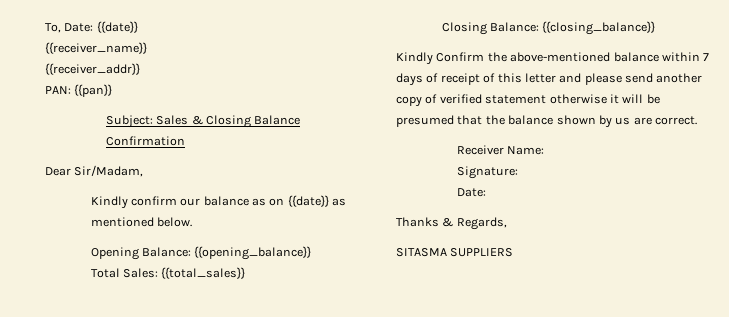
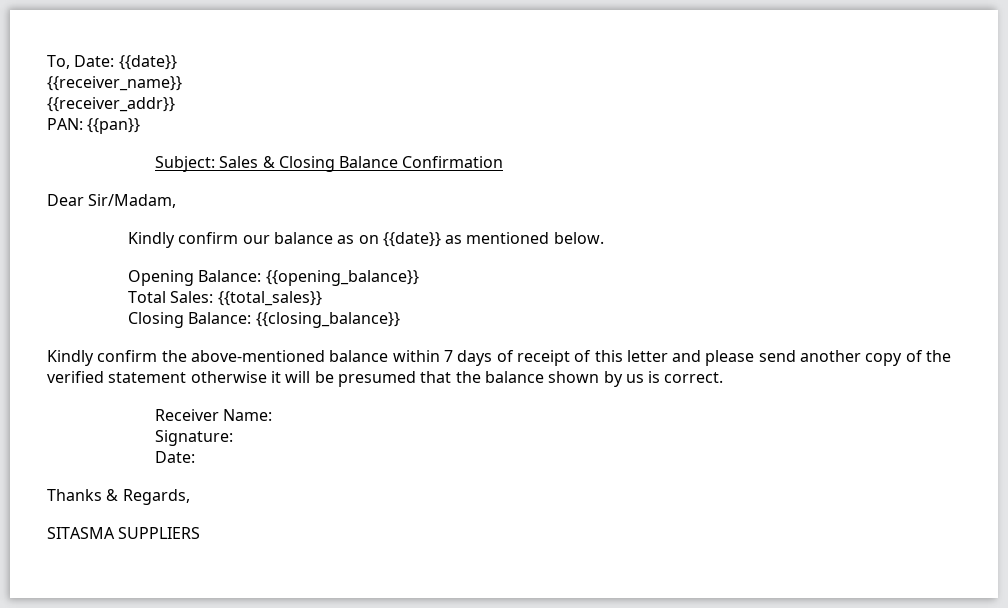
[436,52,485,62] Confirm -> [97,350,158,362] confirm
(438, 99) none -> [926,350,952,362] the
[633,117,652,125] are -> [648,371,661,383] is

